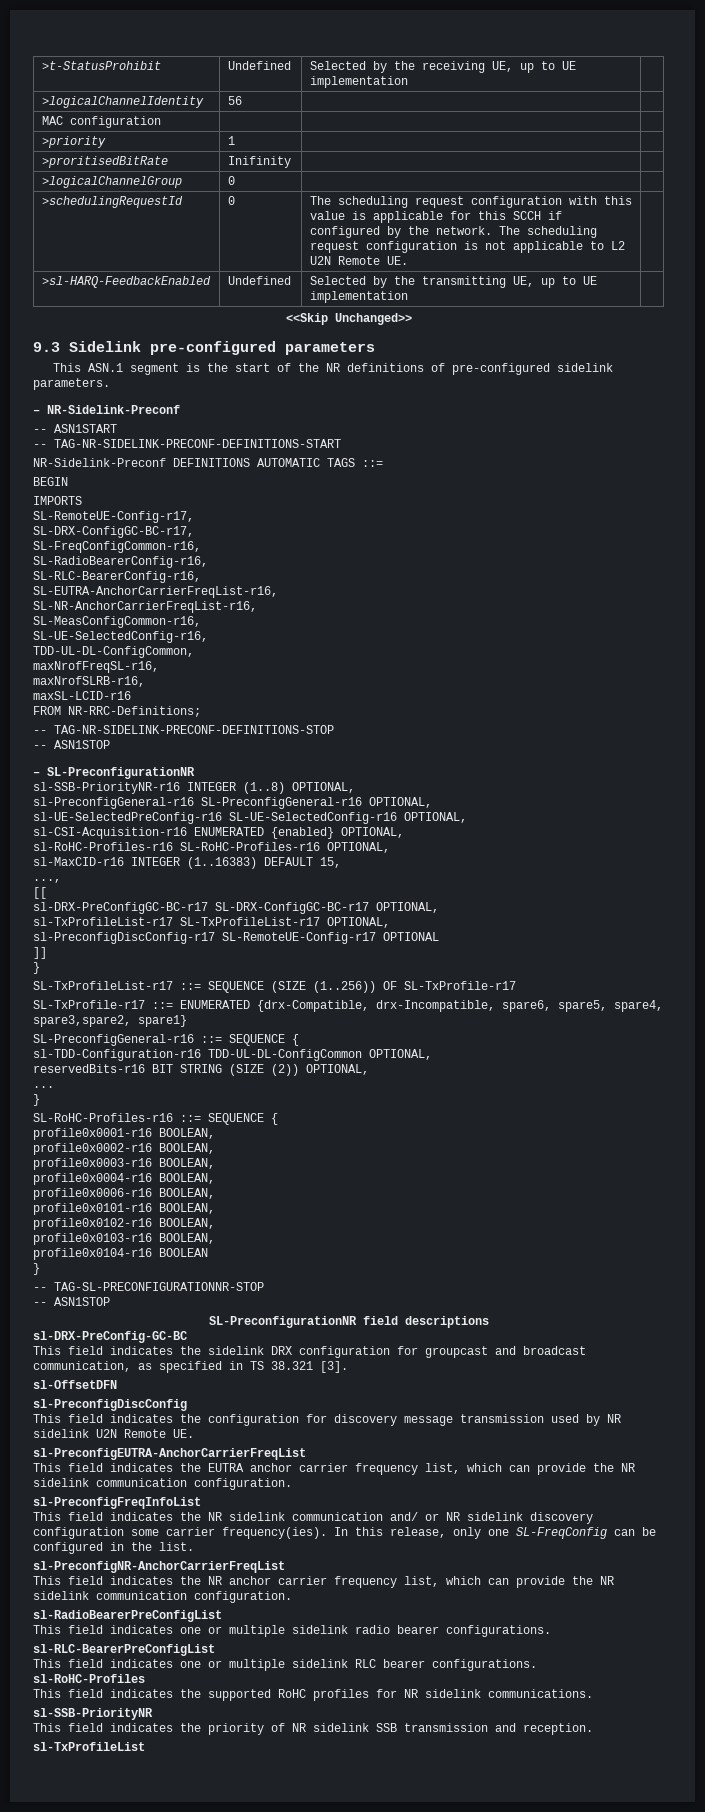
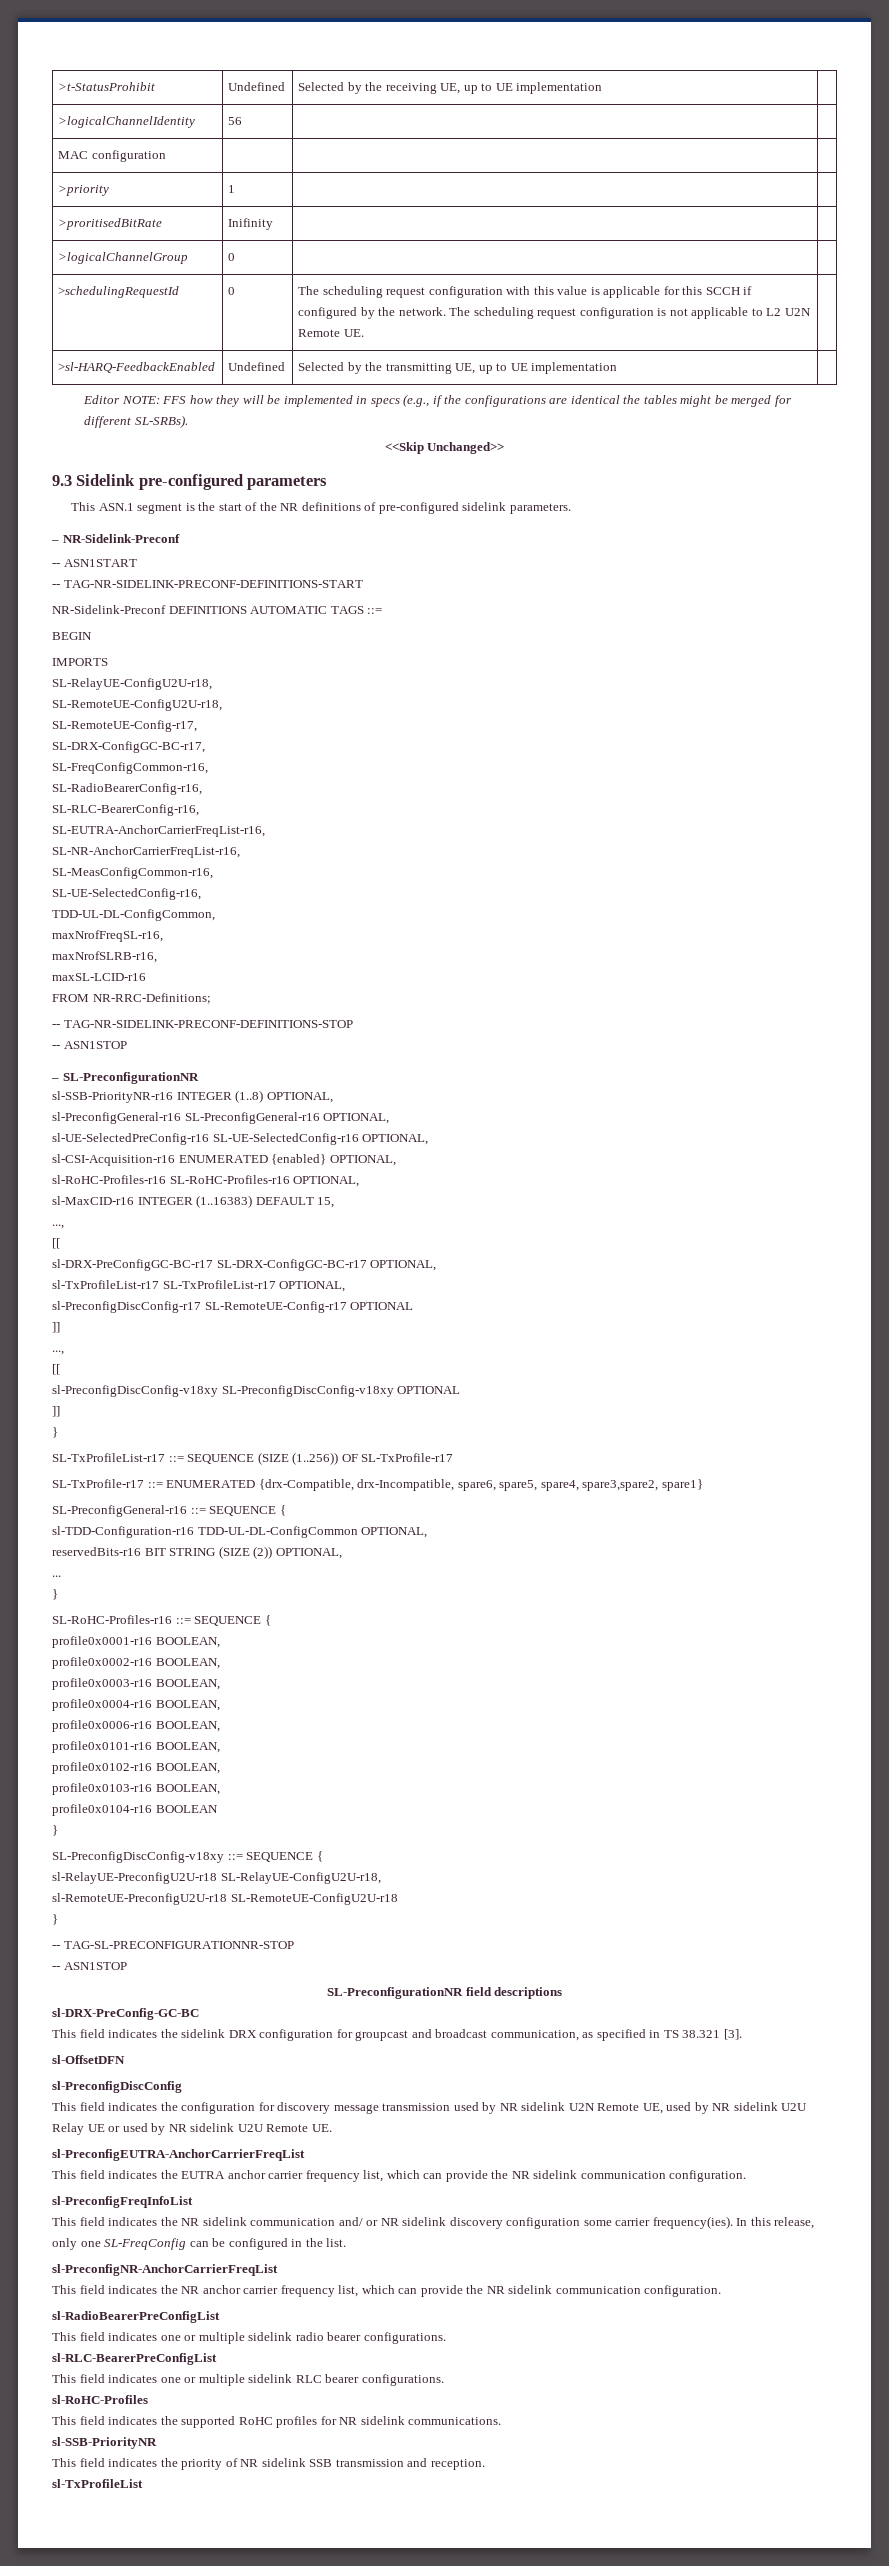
(408, 297) none -> [83,394,792,407] [84,415,188,428] // Editor NOTE: FFS how they will be implemented in specs (e.g., if the configurations are identical the tables might be merged for different SL-SRBs).
(82, 500) none -> [52,678,212,690] [52,699,222,711] // SL-RelayUE-ConfigU2U-r18, // SL-RemoteUE-ConfigU2U-r18,
(47, 953) none -> [52,1350,64,1355] [52,1364,60,1375] [52,1385,461,1397] [52,1406,60,1417] // ..., // [[ // sl-PreconfigDiscConfig-v18xy SL-PreconfigDiscConfig-v18xy OPTIONAL // ]]
(40, 1269) none -> [52,1851,323,1863] [52,1872,381,1884] [52,1893,398,1905] [52,1914,58,1925] // SL-PreconfigDiscConfig-v18xy ::= SEQUENCE { // sl-RelayUE-PreconfigU2U-r18 SL-RelayUE-ConfigU2U-r18, // sl-RemoteUE-PreconfigU2U-r18 SL-RemoteUE-ConfigU2U-r18 // }
(166, 1433) none -> [642,2102,808,2114] [52,2123,309,2135] UE, used by NR sidelink U2U Relay UE or used by NR sidelink U2U Remote

